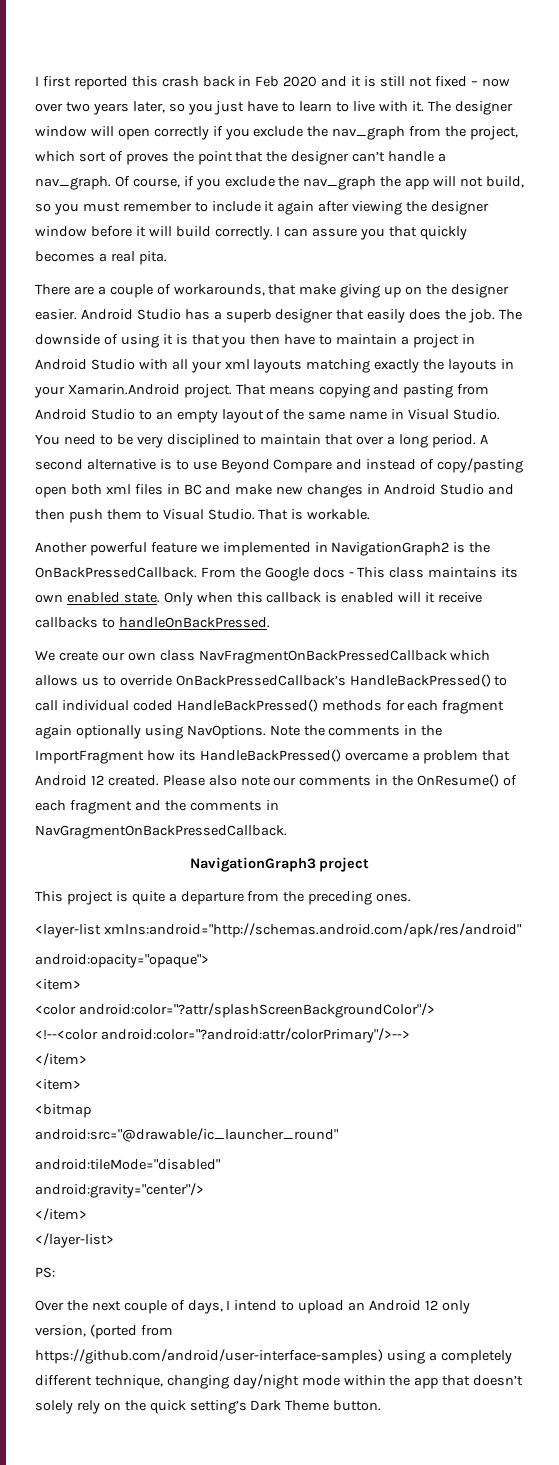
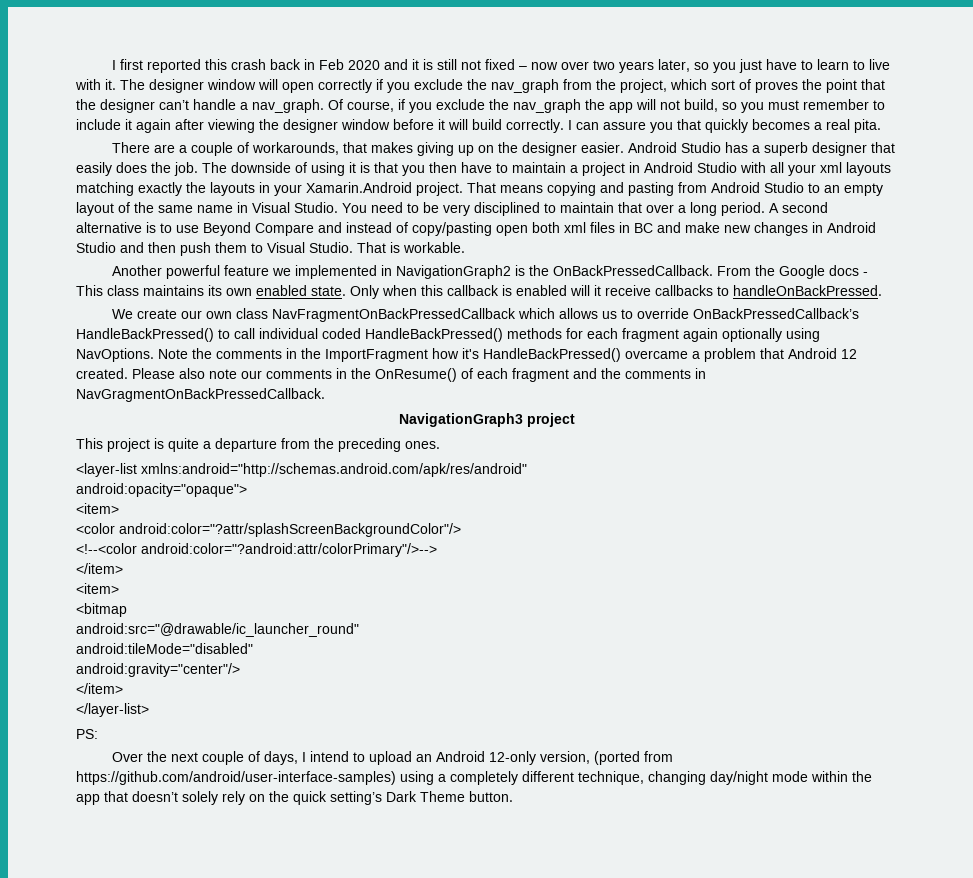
[299,284,337,295] make -> [371,142,414,153] makes
[178,750,196,761] its -> [462,348,479,359] it's
[424,1300,470,1314] 12 only -> [489,751,537,765] 12-only

